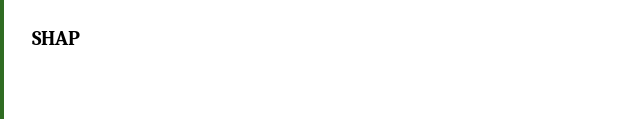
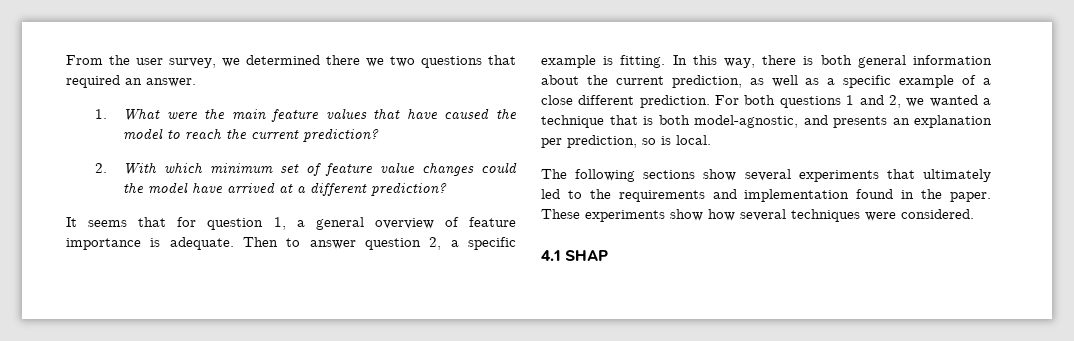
(32, 38) none -> [66,55,516,68] [66,75,196,88] [94,108,518,122] [123,128,380,142] [94,162,517,176] [123,182,448,196] [66,217,516,230] [66,237,516,250] [541,55,992,68] [541,75,992,88] [541,95,992,108] [541,115,992,128] [541,135,711,148] [541,169,991,182] [541,189,992,202] [541,209,974,222] [541,250,561,261] From the user survey, we determined there we two questions that required an answer. // 1. What were the main feature values that have caused the model to reach the current prediction? // 2. With which minimum set of feature value changes could the model have arrived at a different prediction? // It seems that for question 1, a general overview of feature importance is adequate. Then to answer question 2, a specific example is fitting. In this way, there is both general information about the current prediction, as well as a specific example of a close different prediction. For both questions 1 and 2, we wanted a technique that is both model-agnostic, and presents an explanation per prediction, so is local. // The following sections show several experiments that ultimately led to the requirements and implementation found in the paper. These experiments show how several techniques were considered. // 4.1

